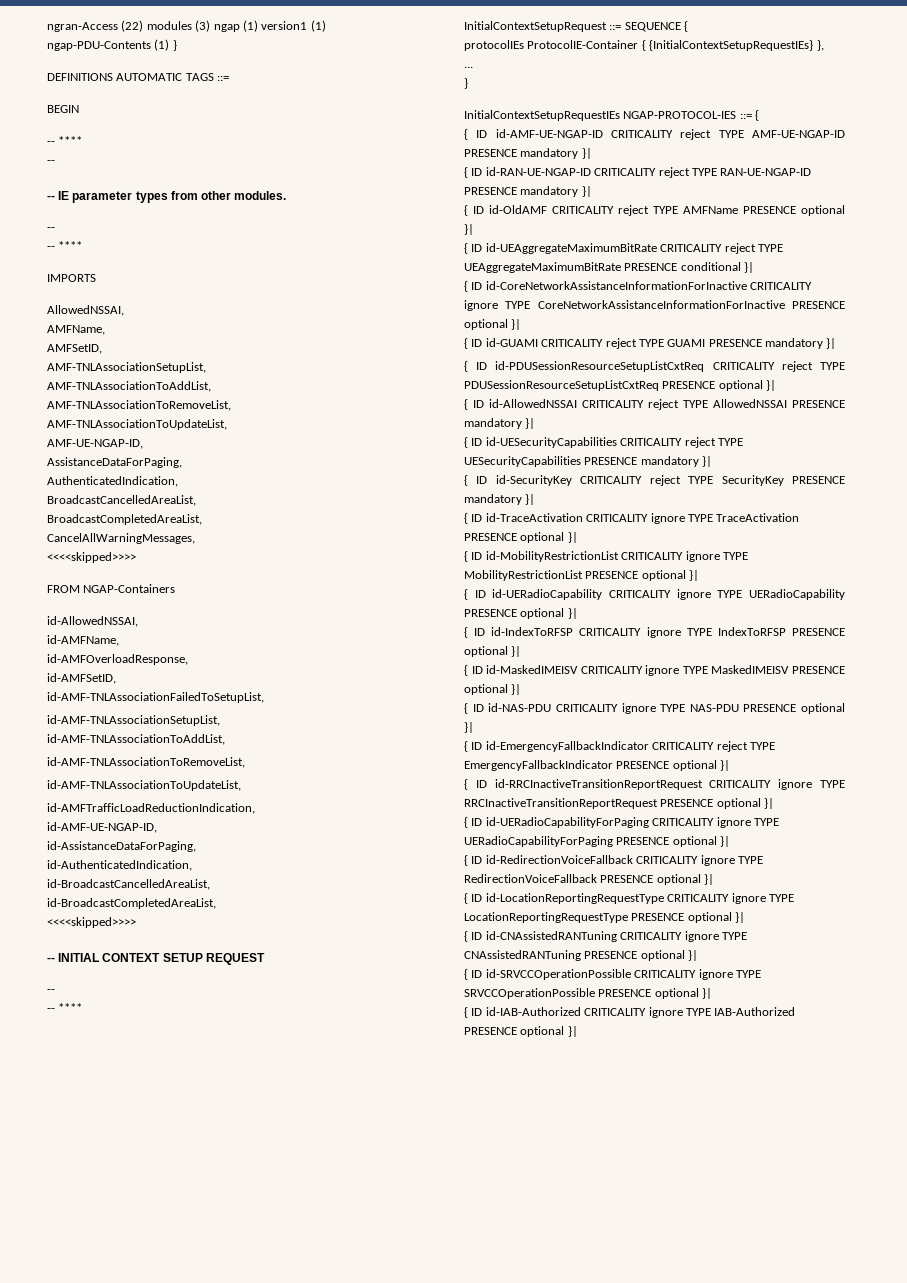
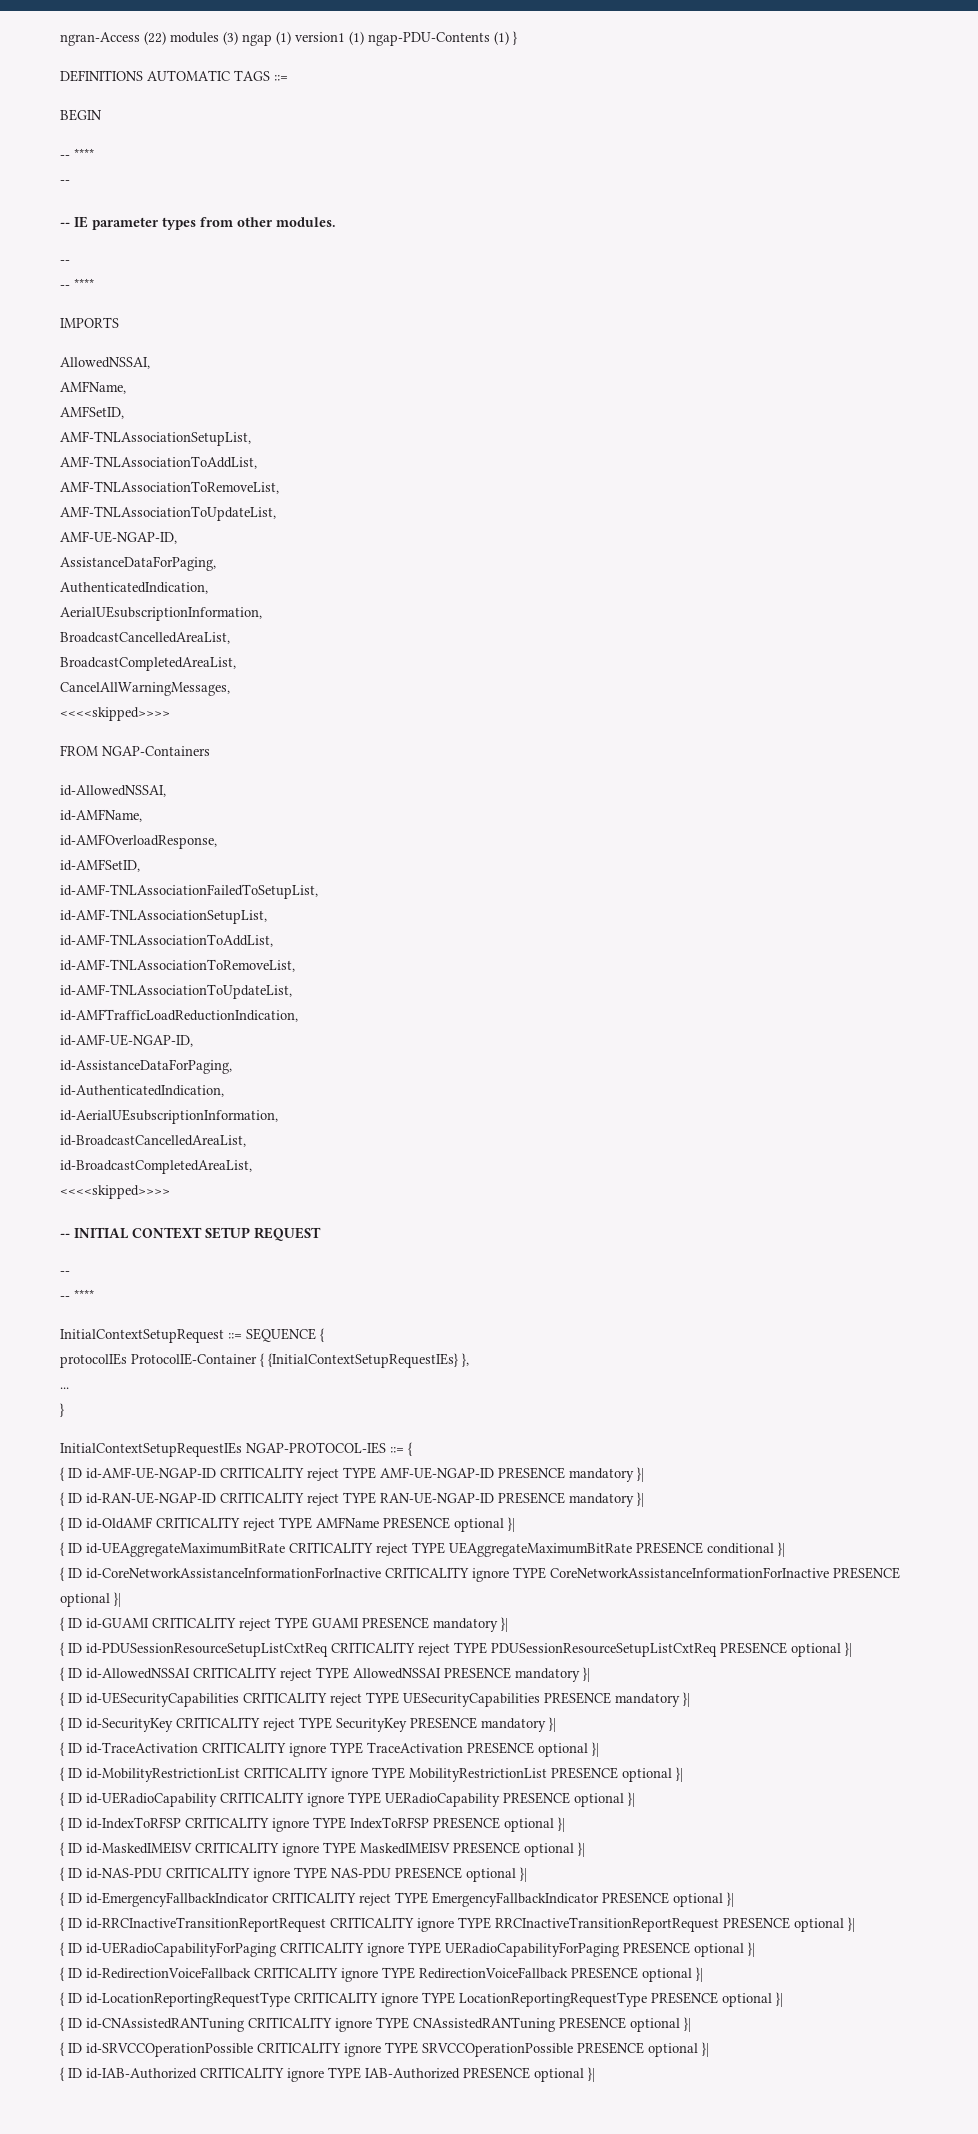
(178, 481) none -> [60,606,262,621] // AerialUEsubscriptionInformation,
(192, 865) none -> [60,1109,278,1124] // id-AerialUEsubscriptionInformation,

